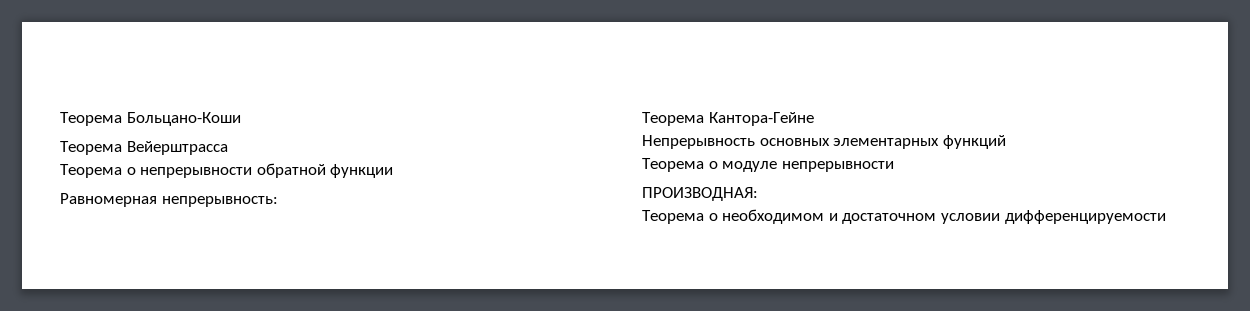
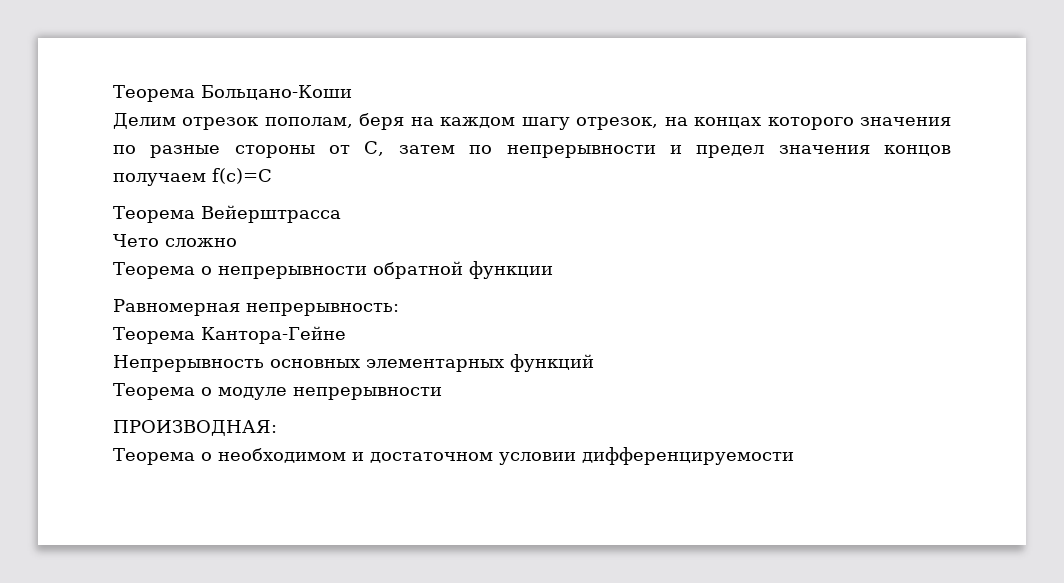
(241, 119) none -> [113,113,952,130] [113,141,952,158] [113,168,272,186] // Делим отрезок пополам, беря на каждом шагу отрезок, на концах которого значения по разные стороны от C, затем по непрерывности и предел значения концов получаем f(c)=C
(228, 148) none -> [113,234,237,247] // Чето сложно

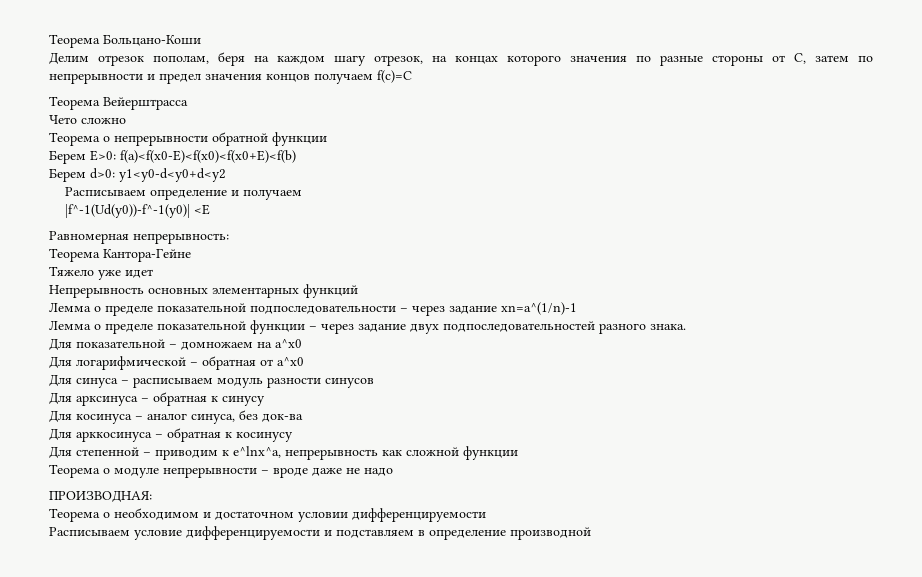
(553, 270) none -> [49,150,296,164] [49,168,226,182] [65,187,303,200] [65,204,211,218] // Берем E>0: f(a)<f(x0-E)<f(x0)<f(x0+E)<f(b) // Берем d>0: y1<y0-d<y0+d<y2 // Расписываем определение и получаем // |f^-1(Ud(y0))-f^-1(y0)| <E
(346, 335) none -> [49,266,153,280] // Тяжело уже идет
(594, 363) none -> [49,302,577,316] [49,320,686,334] [49,338,302,351] [49,356,304,370] [49,374,374,388] [49,392,265,406] [49,410,303,424] [49,428,293,442] [49,446,518,460] // Лемма о пределе показательной подпоследовательности – через задание xn=a^(1/n)-1 // Лемма о пределе показательной функции – через задание двух подпоследовательностей разного знака. // Для показательной – домножаем на a^x0 // Для логарифмической – обратная от a^x0 // Для синуса – расписываем модуль разности синусов // Для арксинуса – обратная к синусу // Для косинуса – аналог синуса, без док-ва // Для арккосинуса – обратная к косинусу // Для степенной – приводим к e^lnx^a, непрерывность как сложной функции
(442, 393) none -> [261,467,393,478] – вроде даже не надо
(794, 456) none -> [49,526,591,540] // Расписываем условие дифференцируемости и подставляем в определение производной

